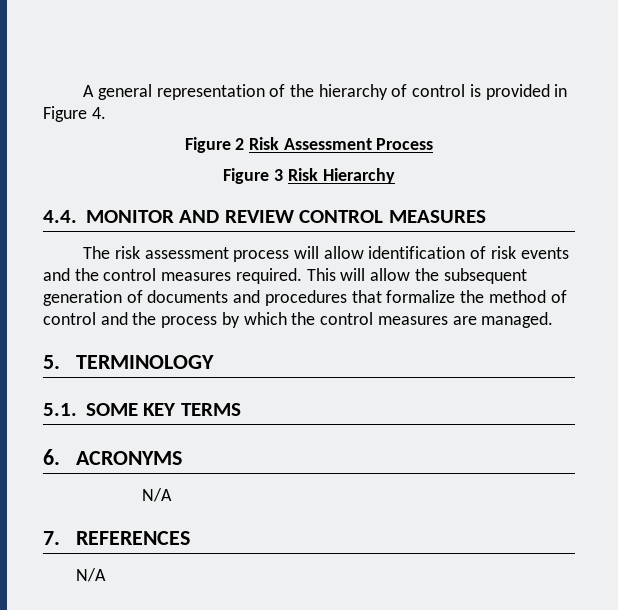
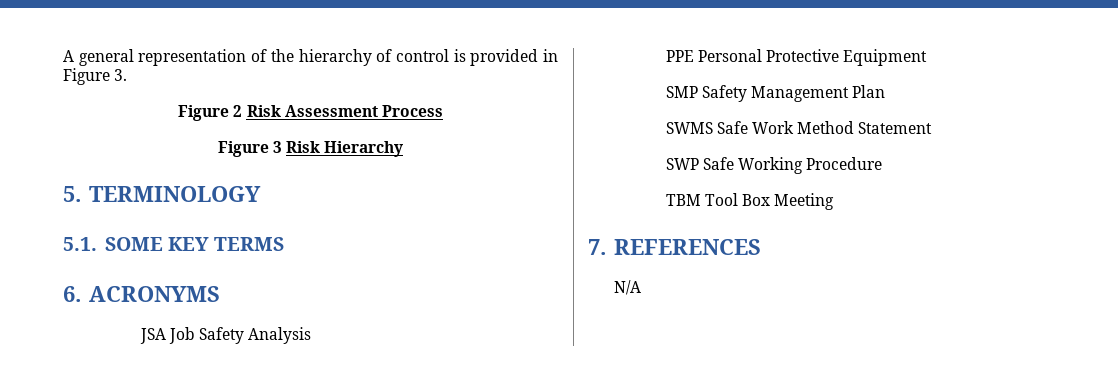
[91,107,106,119] 4. -> [114,69,128,81] 3.
[43,210,486,223] [83,246,569,262] [43,268,527,284] [43,290,567,306] [43,312,554,328] // 4.4. MONITOR AND REVIEW CONTROL MEASURES // The risk assessment process will allow identification of risk events and the control measures required. This will allow the subsequent generation of documents and procedures that formalize the method of control and the process by which the control measures are managed. -> (404, 149) none
[141,488,172,502] N/A -> [139,327,312,344] [665,49,928,66] [665,85,886,102] [665,121,933,134] [665,157,883,174] [665,193,835,210] JSA Job Safety Analysis // PPE Personal Protective Equipment // SMP Safety Management Plan // SWMS Safe Work Method Statement // SWP Safe Working Procedure // TBM Tool Box Meeting

